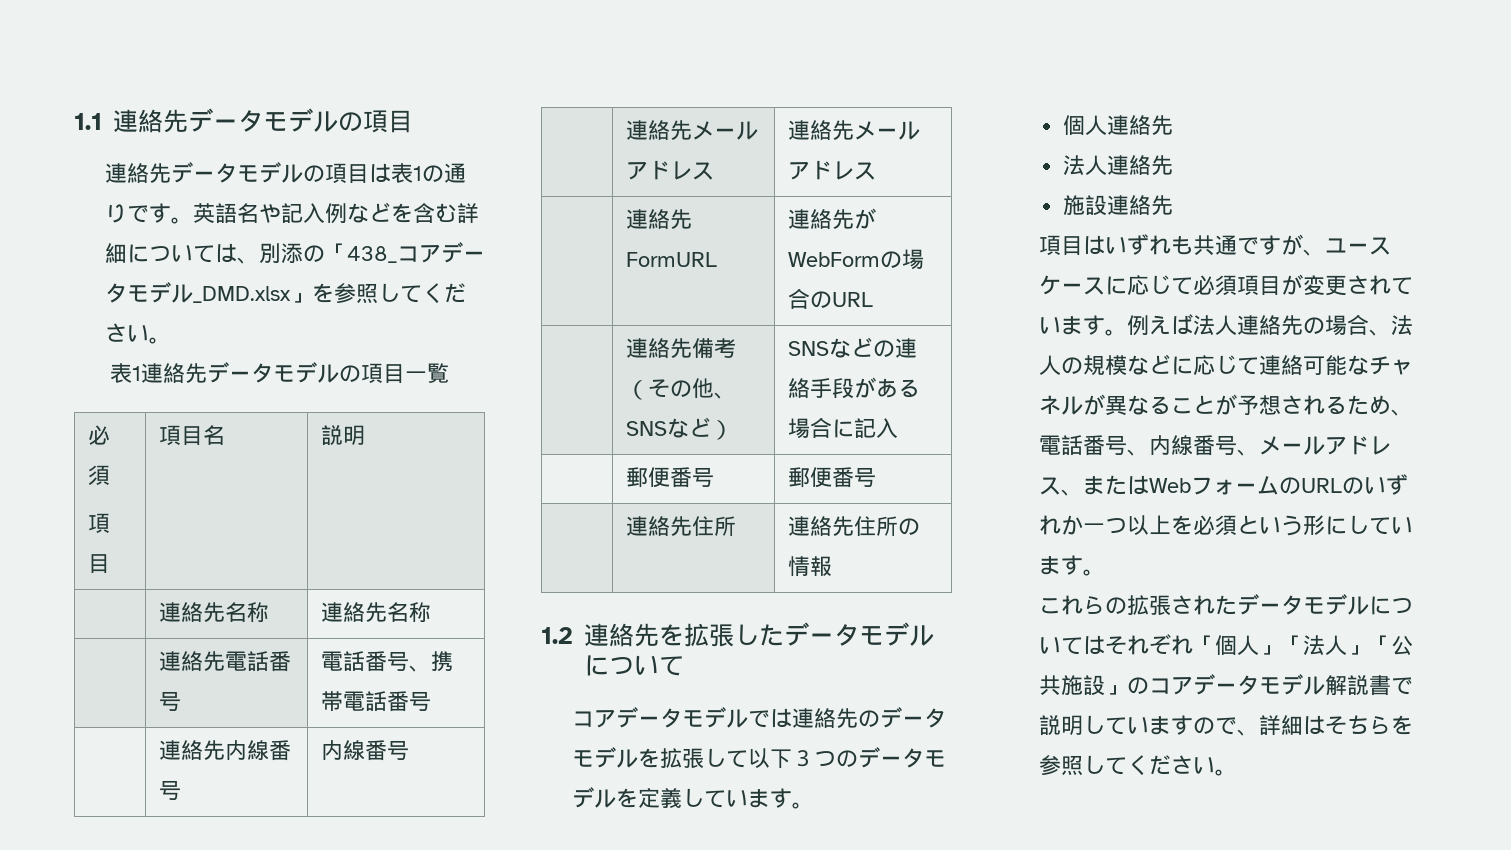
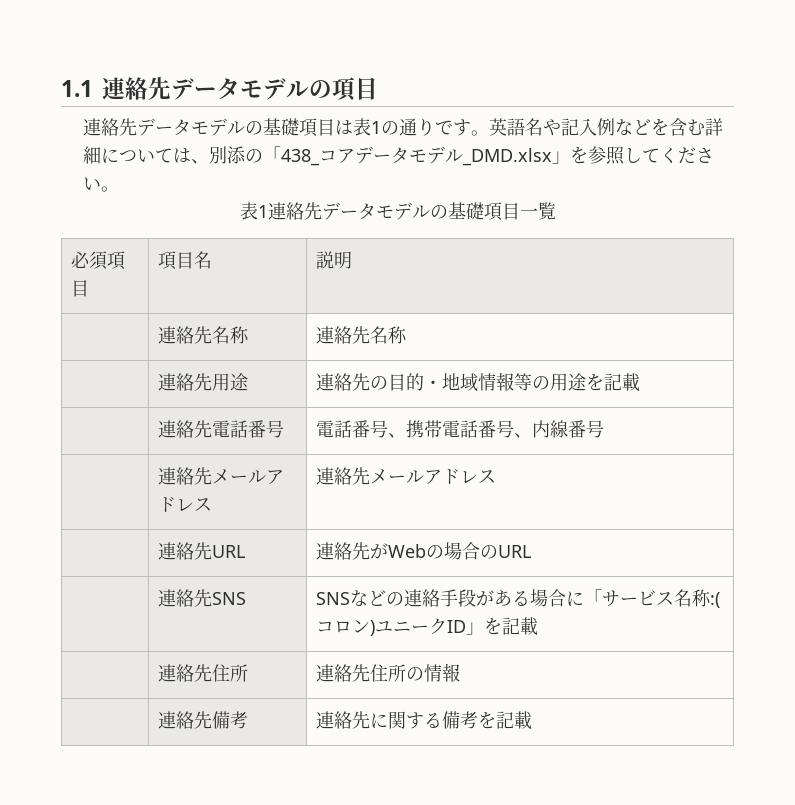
(325, 173) none -> [263,118,300,136] 基礎
(361, 373) none -> [447,202,484,220] 基礎
(111, 475) // -> (108, 260) none
(432, 612) none -> [158,373,249,391] [316,372,641,392] // | 連絡先用途 | 連絡先の目的・地域情報等の用途を記載
[159,740,292,761] [159,780,182,800] // | 連絡先内線番号 | -> [514,433,533,438] 、
[626,252,718,267] FormURL -> [212,545,246,558] URL
[788,252,881,267] WebForm -> [388,544,427,558] Web
[692,338,737,358] [626,378,737,400] [626,417,734,440] 備考（その他、SNSなど） -> [212,592,247,605] SNS
[854,418,899,438] [626,467,715,488] [788,467,877,488] 記入 // | 郵便番号 | 郵便番号 -> [584,589,721,608] [316,617,539,636] 「サービス名称:(コロン)ユニークID」を記載
[541,622,934,647] [584,655,684,676] [571,707,946,728] [571,747,946,769] [571,787,814,809] [1063,115,1174,135] [1063,155,1174,175] [1063,195,1174,216] [1038,234,1391,256] [1038,274,1413,296] [1038,314,1413,336] [1038,354,1413,376] [1038,394,1413,416] [1038,435,1391,456] [1038,474,1408,496] [1038,515,1413,536] [1038,555,1105,576] [1038,594,1413,616] [1038,634,1413,655] [1038,674,1413,696] [1038,715,1413,736] [1038,755,1237,776] // 1.2連絡先を拡張したデータモデルについて // コアデータモデルでは連絡先のデータモデルを拡張して以下３つのデータモデルを定義しています。 // 個人連絡先 // 法人連絡先 // 施設連絡先 // 項目はいずれも共通ですが、ユースケースに応じて必須項目が変更されています。例えば法人連絡先の場合、法人の規模などに応じて連絡可能なチャネルが異なることが予想されるため、電話番号、内線番号、メールアドレス、またはWebフォームのURLのいずれか一つ以上を必須という形にしています。 // これらの拡張されたデータモデルについてはそれぞれ「個人」「法人」「公共施設」のコアデータモデル解説書で説明していますので、詳細はそちらを参照してください。 -> [158,711,249,729] [316,711,533,730] // | 連絡先備考 | 連絡先に関する備考を記載

